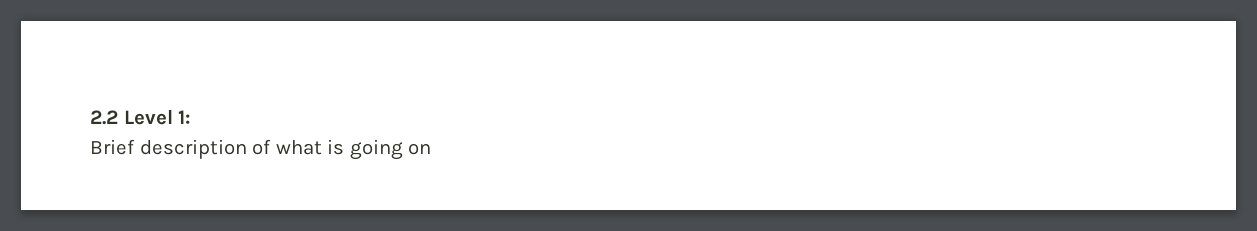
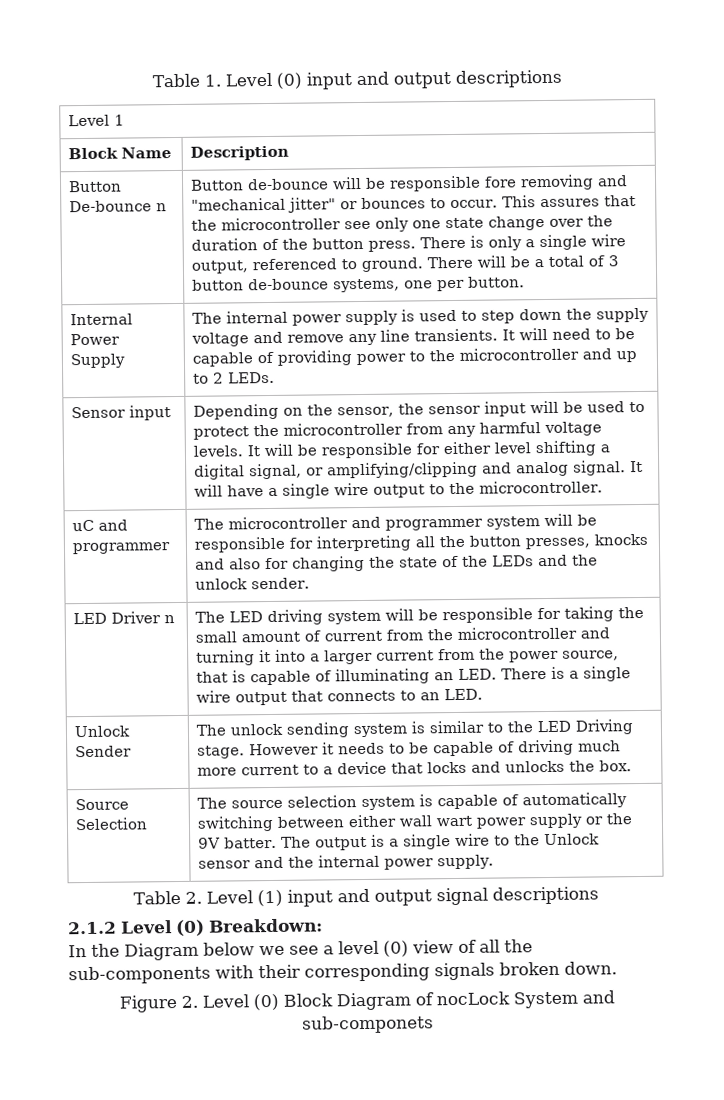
[90,109,192,125] [90,139,432,160] 2.2 Level 1: // Brief description of what is going on -> [151,69,562,90] [68,114,126,127] [68,147,173,160] [190,145,290,161] [68,180,123,193] [69,200,168,213] [190,174,629,192] [191,195,637,213] [191,215,614,232] [191,234,627,252] [191,255,620,274] [192,276,526,293] [70,313,134,326] [70,333,121,346] [70,353,127,369] [192,307,650,326] [191,327,636,347] [192,347,638,367] [193,371,276,384] [71,405,172,421] [193,400,646,420] [193,421,603,440] [193,440,611,459] [194,460,644,480] [194,480,604,499] [72,519,129,532] [72,542,172,555] [194,513,598,531] [194,533,649,553] [195,554,599,572] [195,577,311,590] [73,611,176,625] [195,606,645,626] [195,626,611,643] [196,648,620,666] [196,666,632,686] [196,688,484,706] [74,725,132,738] [75,745,133,758] [196,719,635,738] [197,739,622,759] [197,760,633,776] [75,798,130,811] [75,817,149,831] [197,792,628,811] [197,813,633,832] [198,833,601,851] [198,854,495,870] [132,886,599,907] [68,918,323,937] [68,939,533,961] [68,961,617,985] [118,990,615,1013] [301,1015,434,1034] Table 1. Level (0) input and output descriptions // Level 1 // Block Name | Description // Button De-bounce n | Button de-bounce will be responsible fore removing and "mechanical jitter" or bounces to occur. This assures that the microcontroller see only one state change over the duration of the button press. There is only a single wire output, referenced to ground. There will be a total of 3 button de-bounce systems, one per button. // Internal Power Supply | The internal power supply is used to step down the supply voltage and remove any line transients. It will need to be capable of providing power to the microcontroller and up to 2 LEDs. // Sensor input | Depending on the sensor, the sensor input will be used to protect the microcontroller from any harmful voltage levels. It will be responsible for either level shifting a digital signal, or amplifying/clipping and analog signal. It will have a single wire output to the microcontroller. // uC and programmer | The microcontroller and programmer system will be responsible for interpreting all the button presses, knocks and also for changing the state of the LEDs and the unlock sender. // LED Driver n | The LED driving system will be responsible for taking the small amount of current from the microcontroller and turning it into a larger current from the power source, that is capable of illuminating an LED. There is a single wire output that connects to an LED. // Unlock Sender | The unlock sending system is similar to the LED Driving stage. However it needs to be capable of driving much more current to a device that locks and unlocks the box. // Source Selection | The source selection system is capable of automatically switching between either wall wart power supply or the 9V batter. The output is a single wire to the Unlock sensor and the internal power supply. // Table 2. Level (1) input and output signal descriptions // 2.1.2 Level (0) Breakdown: // In the Diagram below we see a level (0) view of all the sub-components with their corresponding signals broken down. // Figure 2. Level (0) Block Diagram of nocLock System and sub-componets

